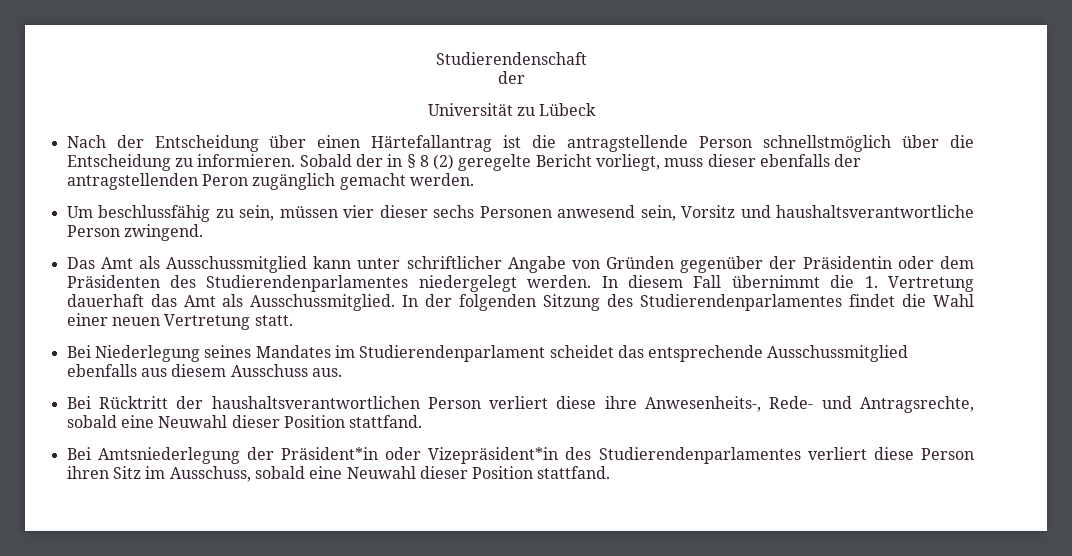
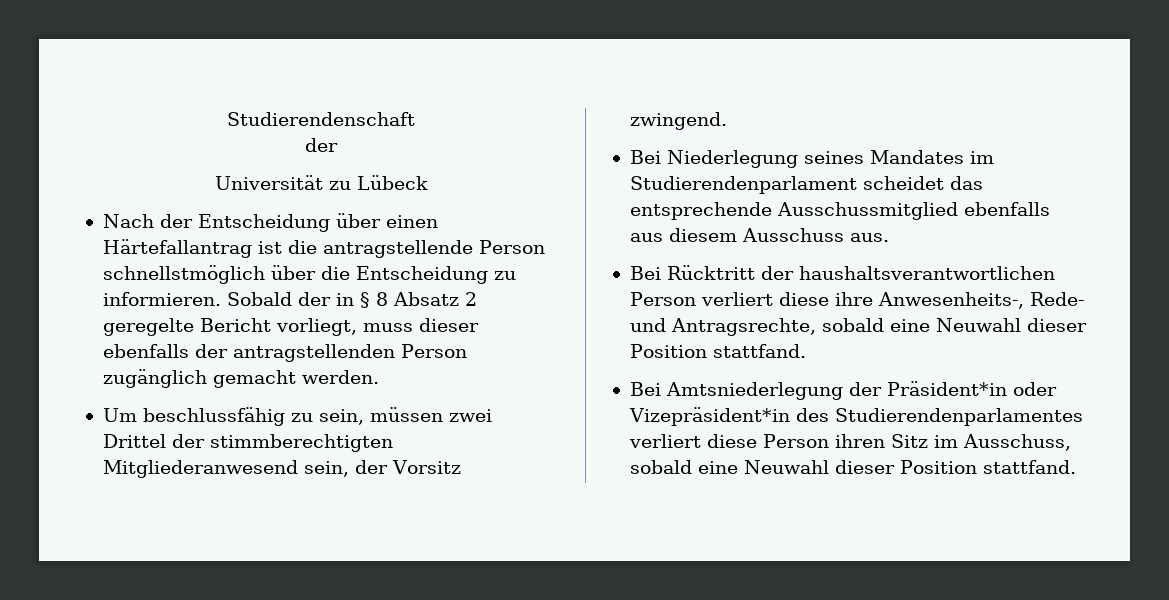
[433,154,455,170] (2) -> [392,292,477,306] Absatz 2
[201,174,248,186] Peron -> [400,344,467,358] Person
[343,205,974,221] [66,224,203,241] [66,256,974,273] [66,275,974,292] [66,294,974,311] [66,313,293,330] vier dieser sechs Personen anwesend sein, Vorsitz und haushaltsverantwortliche Person zwingend. // Das Amt als Ausschussmitglied kann unter schriftlicher Angabe von Gründen gegenüber der Präsidentin oder dem Präsidenten des Studierendenparlamentes niedergelegt werden. In diesem Fall übernimmt die 1. Vertretung dauerhaft das Amt als Ausschussmitglied. In der folgenden Sitzung des Studierendenparlamentes findet die Wahl einer neuen Vertretung statt. -> [448,409,492,422] [102,434,393,452] [102,460,461,478] [629,112,727,130] zwei Drittel der stimmberechtigten Mitgliederanwesend sein, der Vorsitz zwingend.

